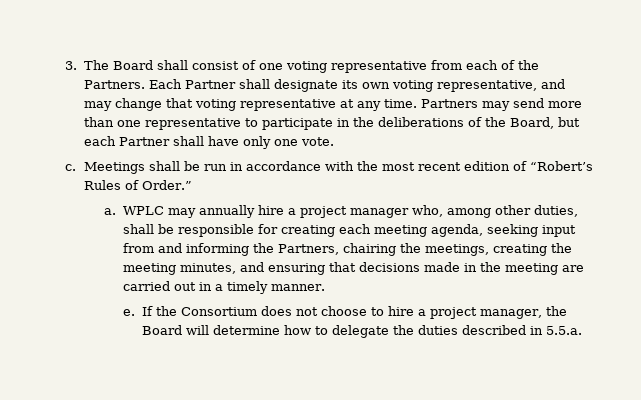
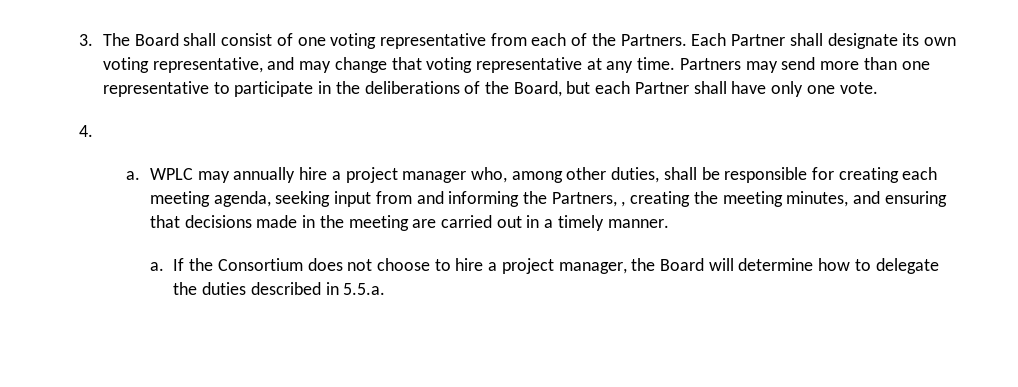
[65,161,594,174] [84,180,193,190] c. Meetings shall be run in accordance with the most recent edition of “Robert’s Rules of Order.” -> [79,125,94,137] 4.
[342,243,489,256] chairing the meetings, -> [621,201,626,207] ,
[122,309,135,316] e. -> [149,262,164,271] a.

